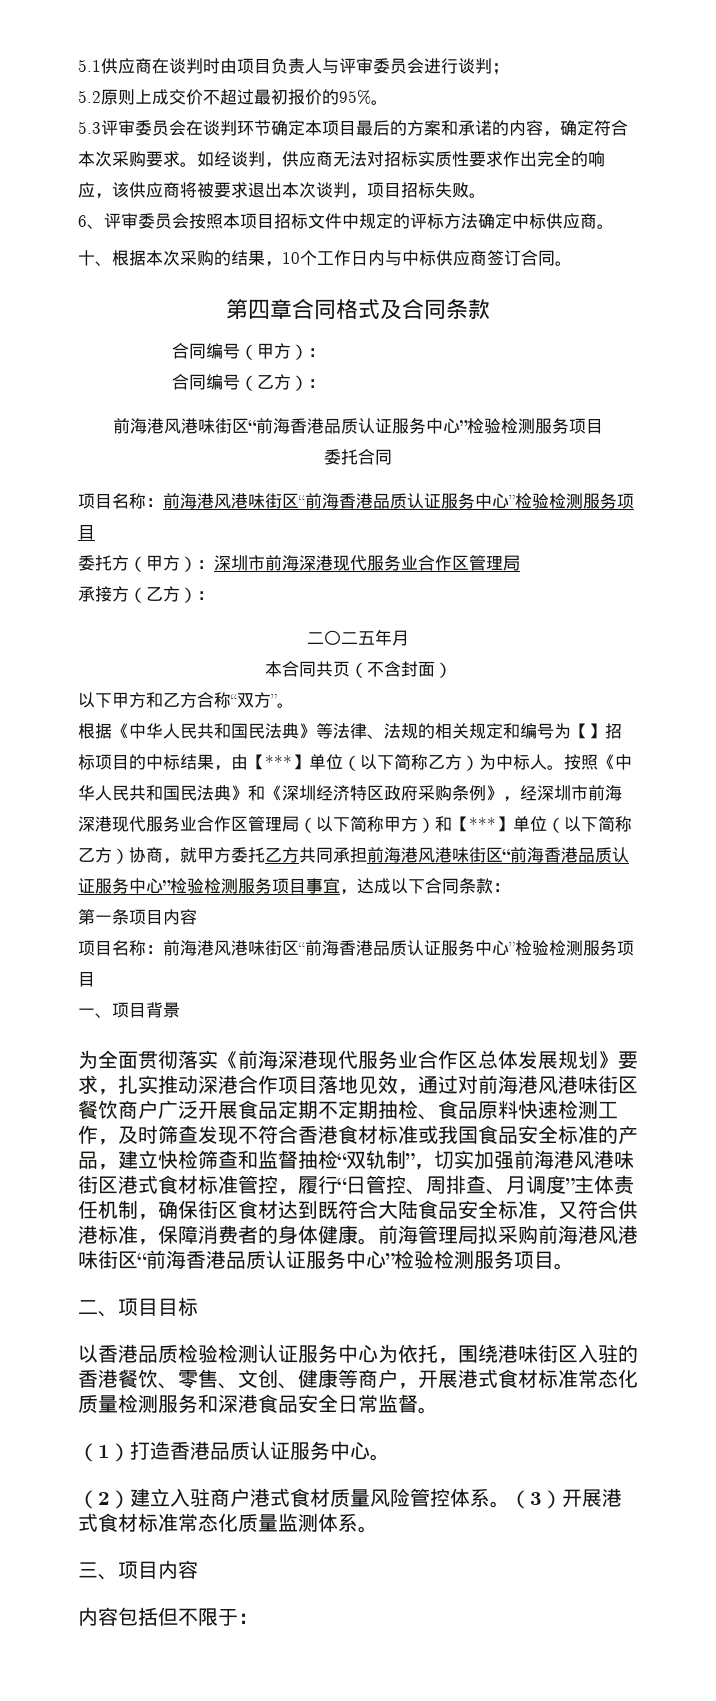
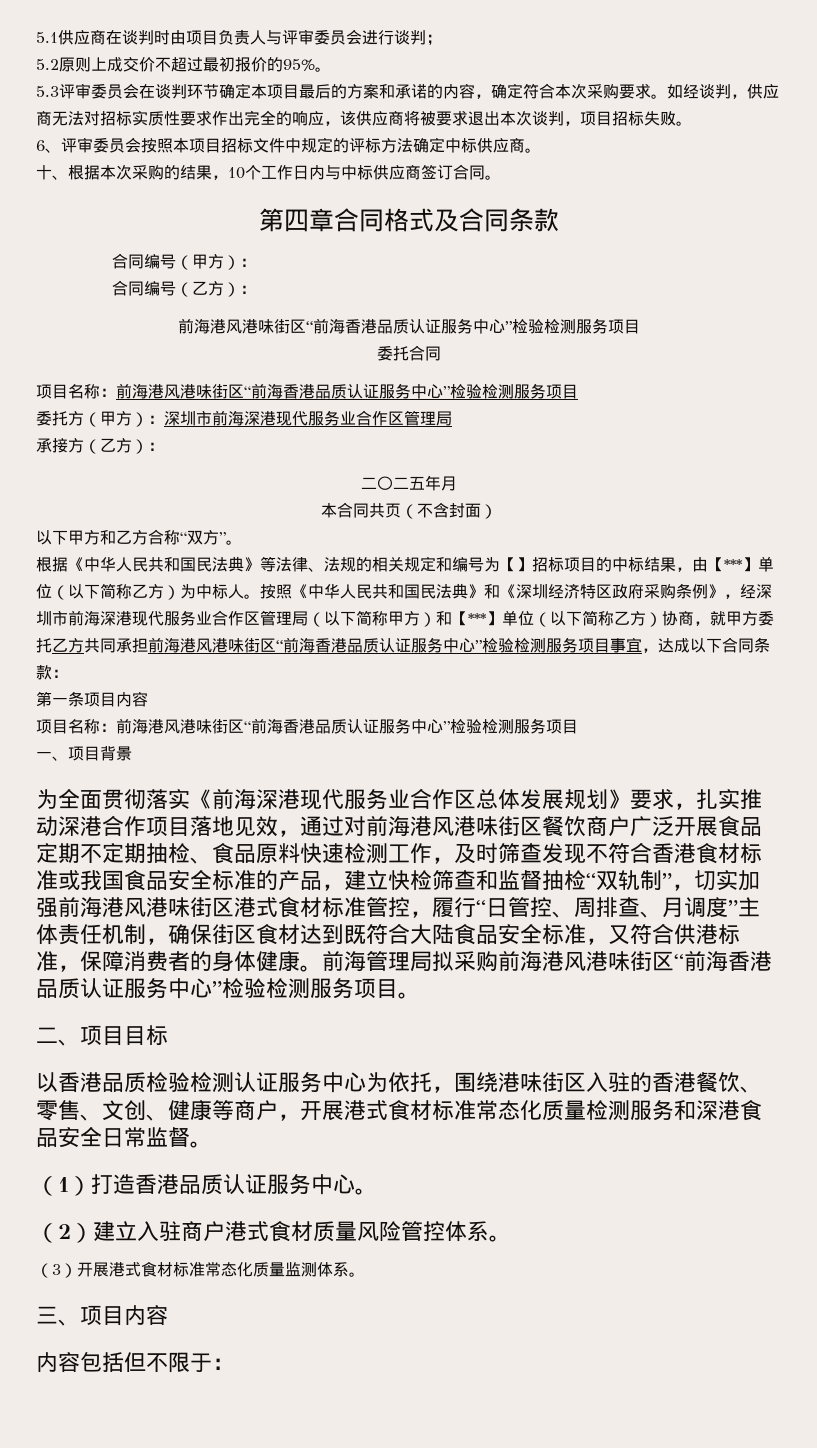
(510, 1504) none -> (511, 1238) //

